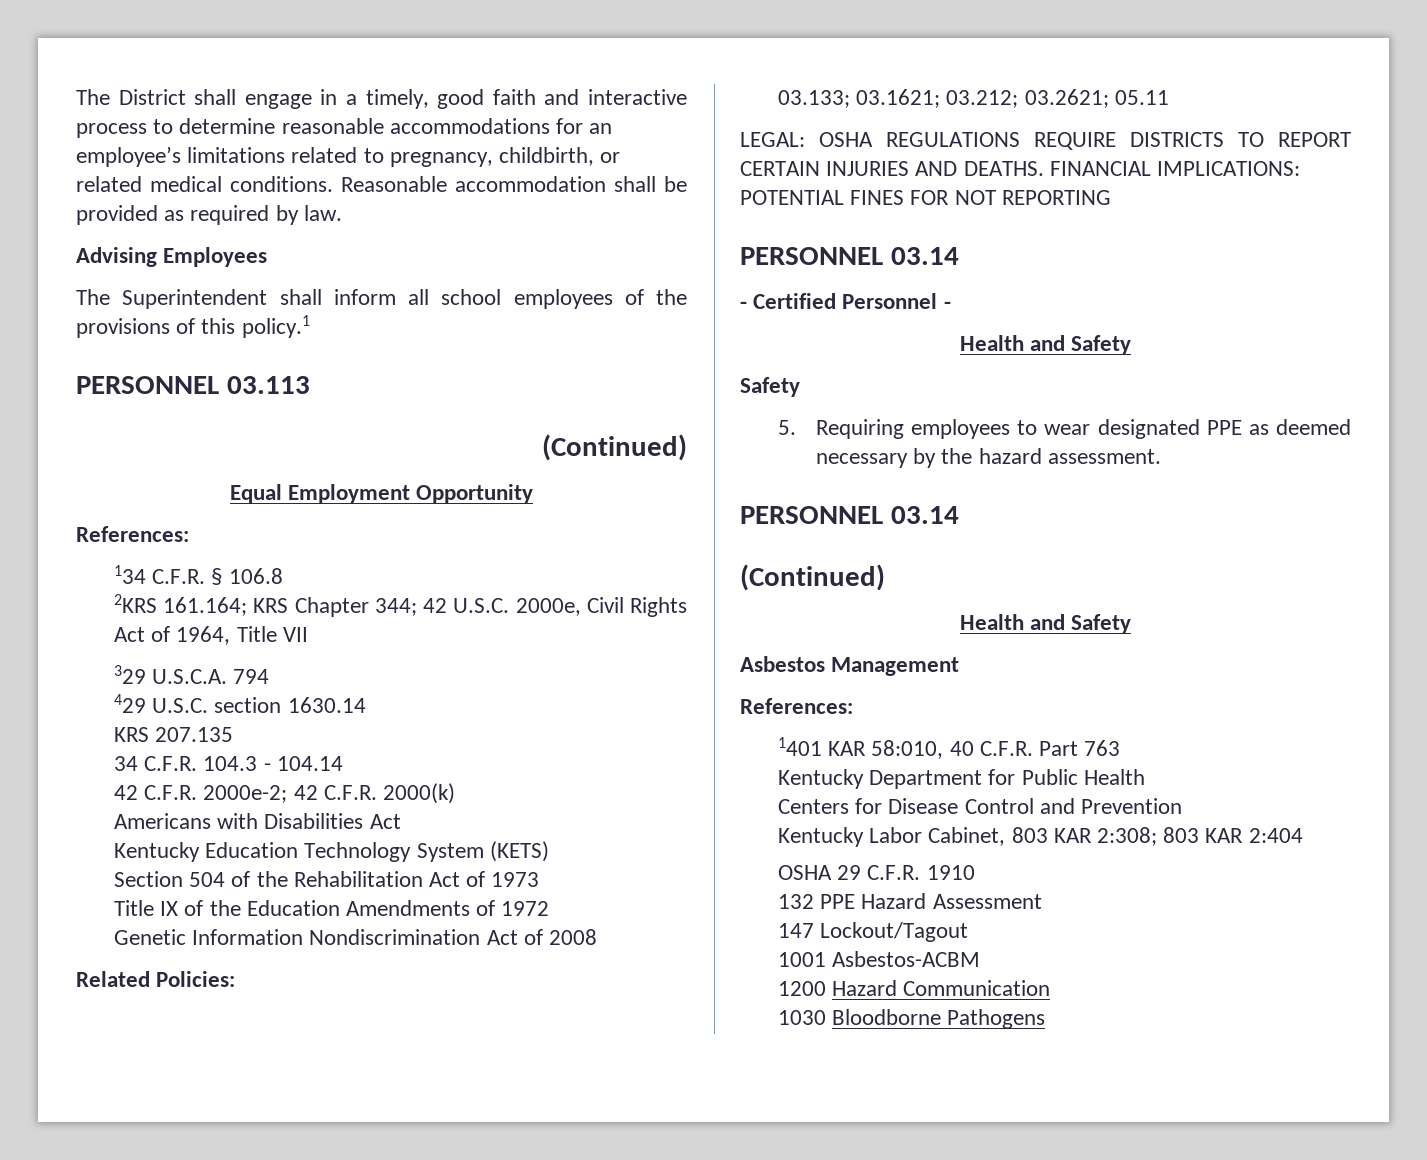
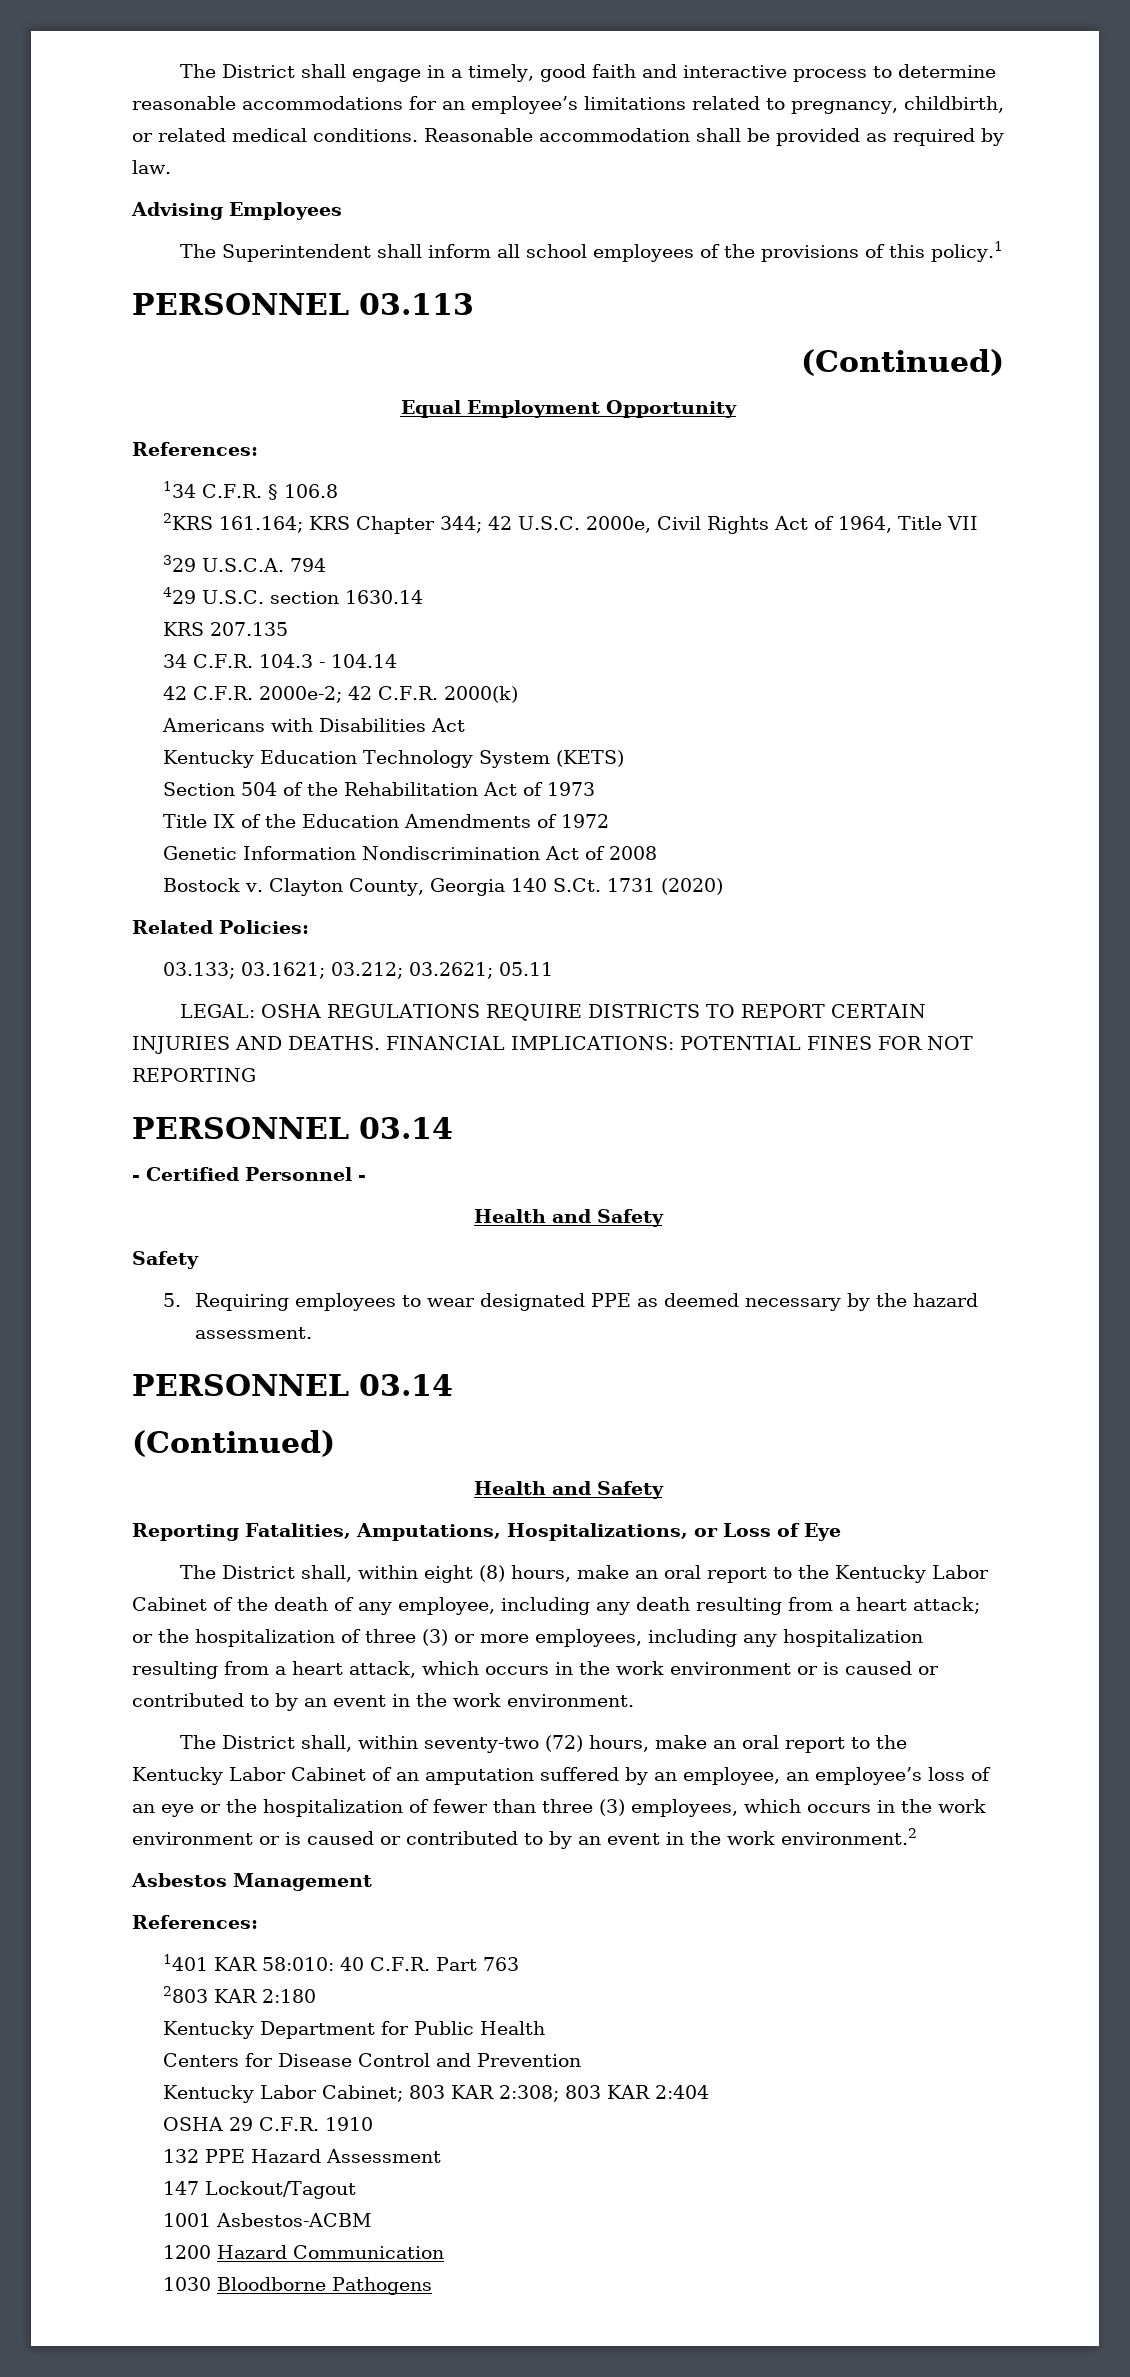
(597, 937) none -> [163,878,724,896] // Bostock v. Clayton County, Georgia 140 S.Ct. 1731 (2020)
(1132, 624) none -> [132,1523,841,1541] [180,1565,990,1583] [132,1597,980,1615] [132,1629,923,1647] [132,1661,939,1679] [132,1693,634,1711] [180,1735,908,1753] [132,1767,991,1785] [132,1799,986,1817] [132,1828,917,1849] // Reporting Fatalities, Amputations, Hospitalizations, or Loss of Eye // The District shall, within eight (8) hours, make an oral report to the Kentucky Labor Cabinet of the death of any employee, including any death resulting from a heart attack; or the hospitalization of three (3) or more employees, including any hospitalization resulting from a heart attack, which occurs in the work environment or is caused or contributed to by an event in the work environment. // The District shall, within seventy-two (72) hours, make an oral report to the Kentucky Labor Cabinet of an amputation suffered by an employee, an employee’s loss of an eye or the hospitalization of fewer than three (3) employees, which occurs in the work environment or is caused or contributed to by an event in the work environment.2
[871,740,944,759] 58:010, -> [262,1957,335,1971] 58:010:
(1121, 748) none -> [163,1986,317,2003] // 2803 KAR 2:180
[928,827,1006,846] Cabinet, -> [322,2085,404,2102] Cabinet;

